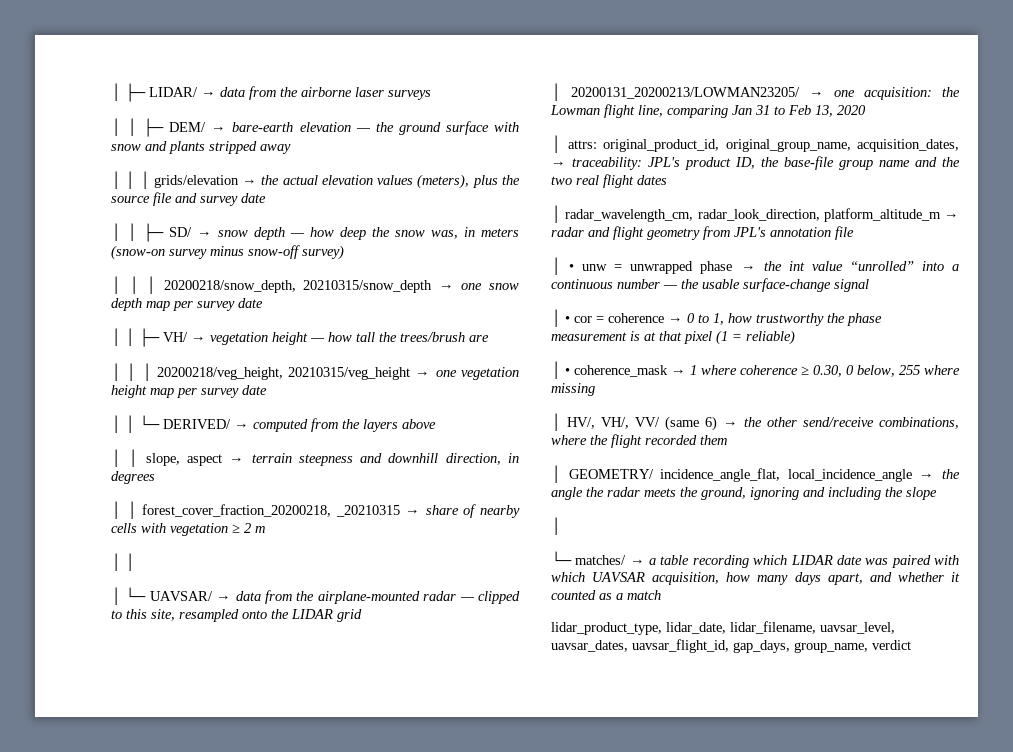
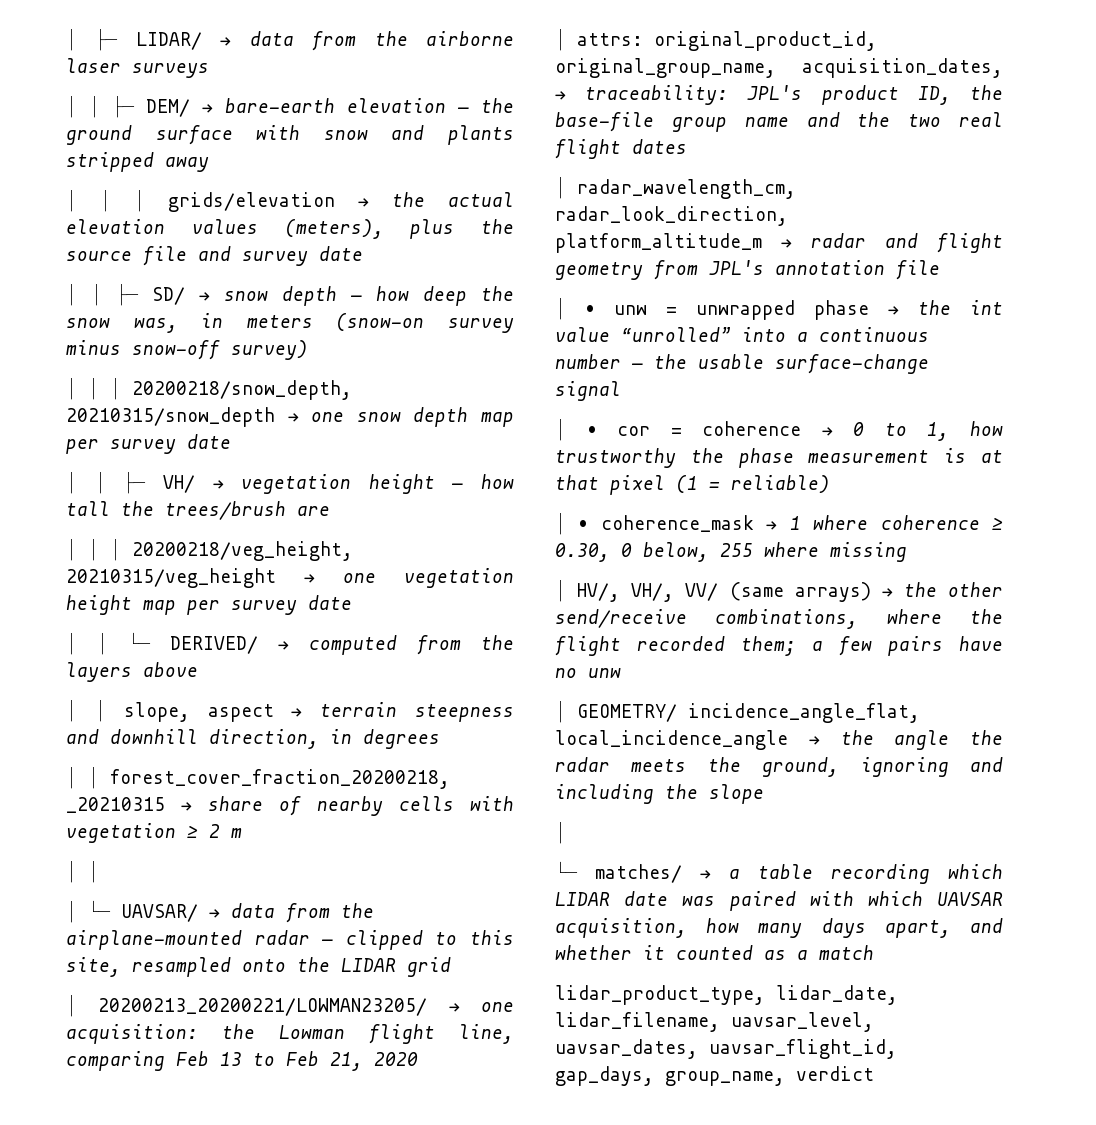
[571,87,800,99] 20200131_20200213/LOWMAN23205/ -> [98,998,428,1016] 20200213_20200221/LOWMAN23205/
[732,105,770,115] Jan 31 -> [176,1051,242,1066] Feb 13
[815,105,833,117] 13, -> [330,1052,363,1071] 21,
[705,416,717,431] 6) -> [794,582,871,602] arrays)
[700,435,727,445] them -> [741,636,1003,656] [555,668,621,678] them; a few pairs have no unw

